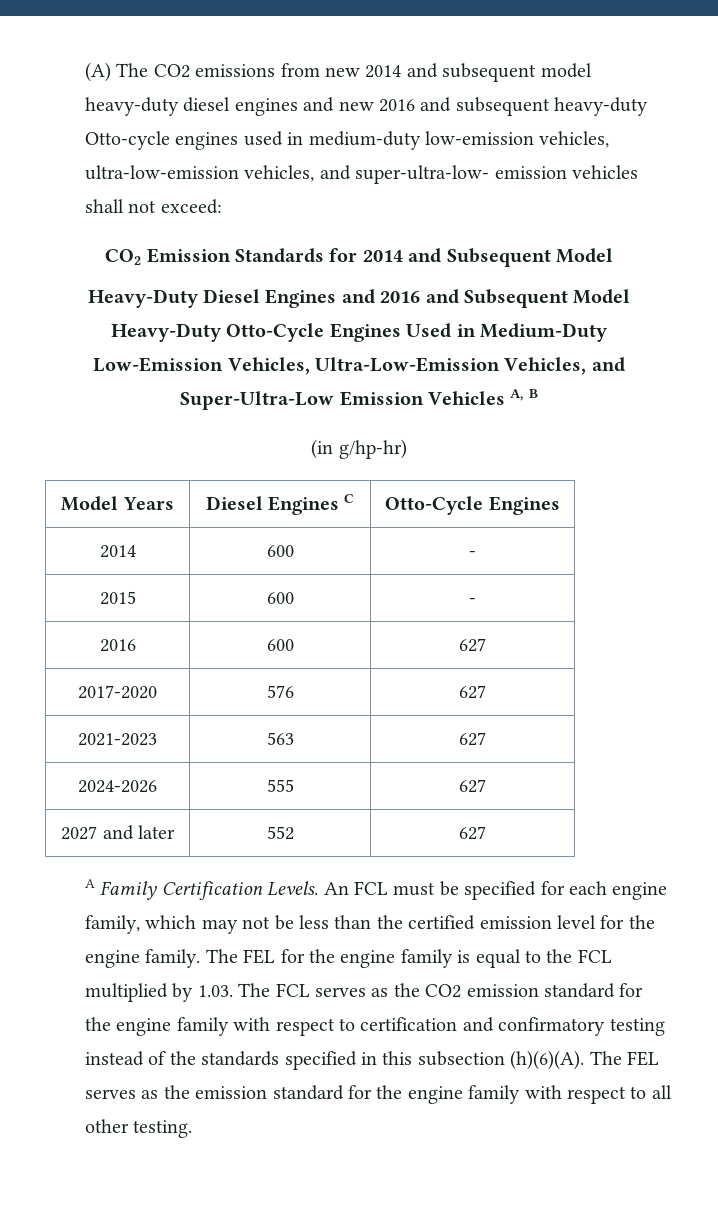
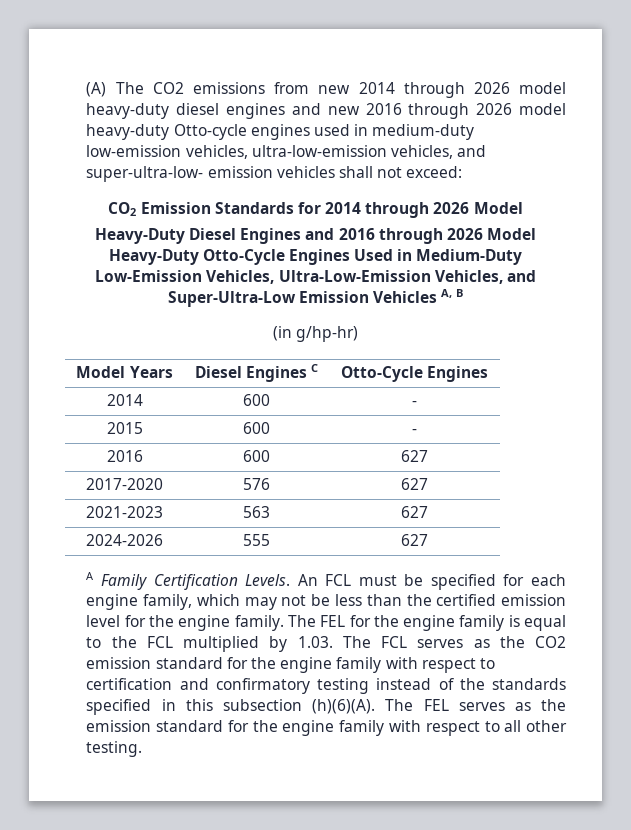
[406,63,537,82] and subsequent -> [403,82,510,98] through 2026
[420,97,550,116] and subsequent -> [408,103,566,119] through 2026 model
[408,248,551,267] and Subsequent -> [365,202,470,218] through 2026
[425,289,568,308] and Subsequent -> [378,228,483,244] through 2026
[61,825,175,840] [266,826,294,840] [459,826,486,840] // 2027 and later | 552 | 627 -> (428, 540) none

